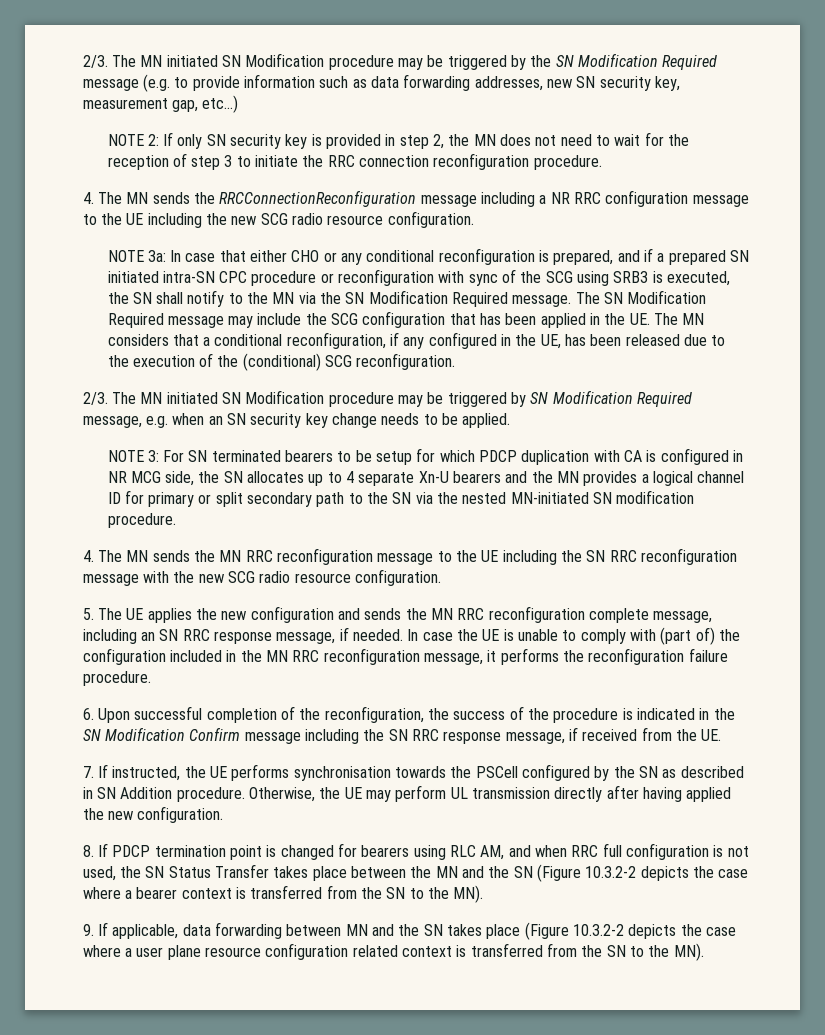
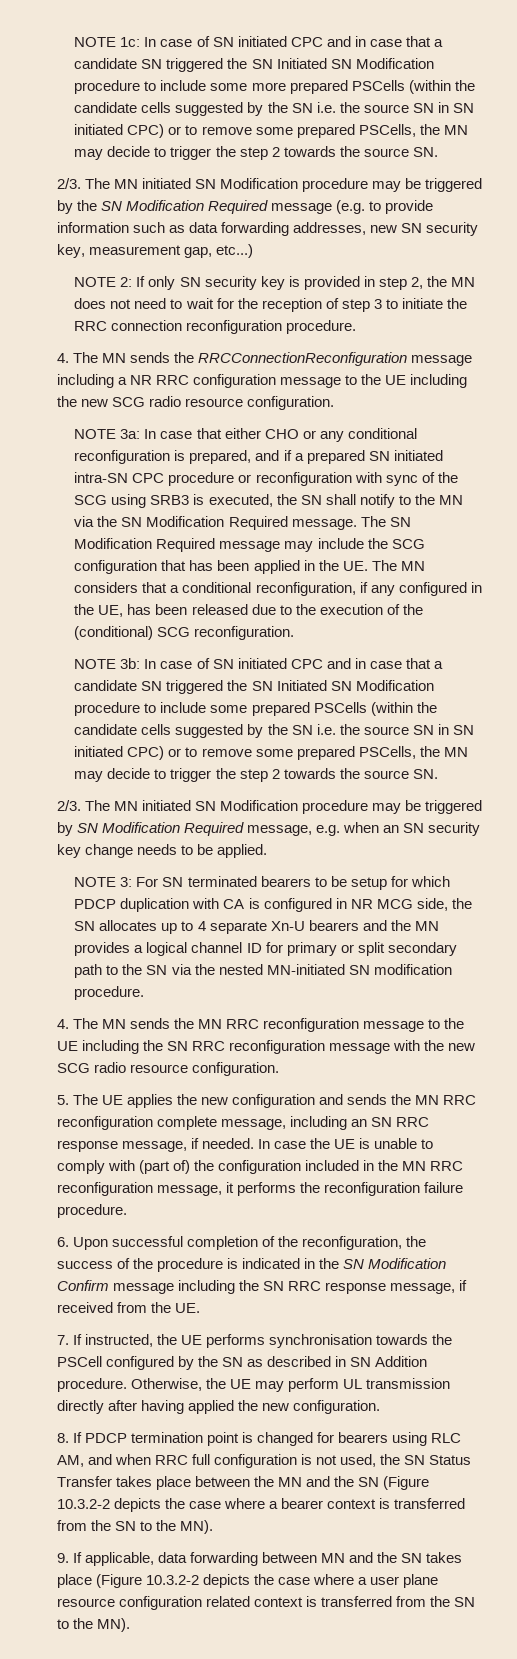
(82, 61) none -> [74,36,443,47] [74,58,434,72] [74,80,475,94] [74,102,474,116] [74,124,468,138] [74,146,438,160] NOTE 1c: In case of SN initiated CPC and in case that a candidate SN triggered the SN Initiated SN Modification procedure to include some more prepared PSCells (within the candidate cells suggested by the SN i.e. the source SN in SN initiated CPC) or to remove some prepared PSCells, the MN may decide to trigger the step 2 towards the source SN. //
(456, 361) none -> [74,658,443,669] [74,680,434,694] [74,702,437,716] [74,724,474,738] [74,746,468,760] [74,768,438,782] // NOTE 3b: In case of SN initiated CPC and in case that a candidate SN triggered the SN Initiated SN Modification procedure to include some prepared PSCells (within the candidate cells suggested by the SN i.e. the source SN in SN initiated CPC) or to remove some prepared PSCells, the MN may decide to trigger the step 2 towards the source SN.

